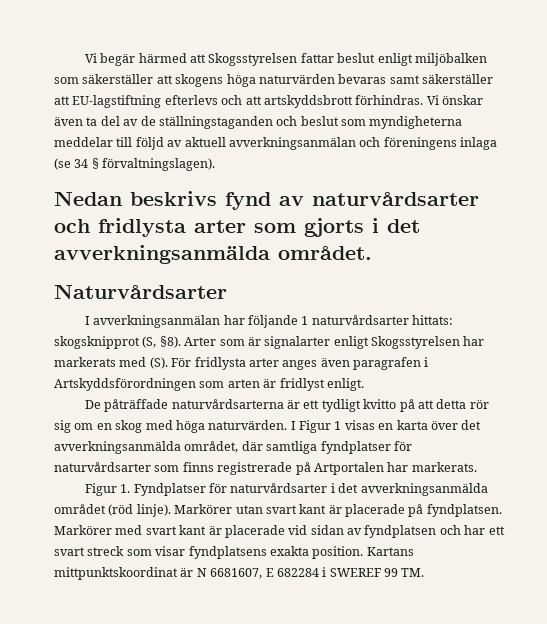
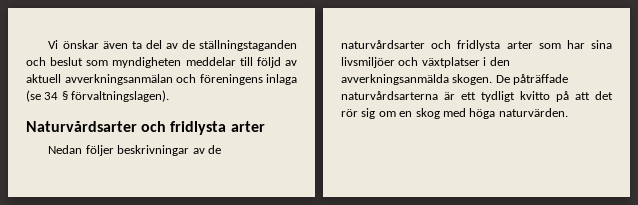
[84,53,487,66] [54,74,493,87] [54,95,439,108] Vi begär härmed att Skogsstyrelsen fattar beslut enligt miljöbalken som säkerställer att skogens höga naturvärden bevaras samt säkerställer att EU-lagstiftning efterlevs och att artskyddsbrott förhindras. Vi -> [48,40,59,49] Vi
[369,116,463,129] myndigheterna -> [112,57,182,68] myndigheten
[54,191,304,210] Nedan beskrivs fynd av -> [26,121,265,135] [48,145,221,156] Naturvårdsarter och fridlysta arter // Nedan följer beskrivningar av de
[304,218,420,237] [54,245,372,264] [54,284,227,299] [84,315,454,328] [54,336,485,349] [54,357,429,370] [54,378,364,391] gjorts i det avverkningsanmälda området. // Naturvårdsarter // I avverkningsanmälan har följande 1 naturvårdsarter hittats: skogsknipprot (S, §8). Arter som är signalarter enligt Skogsstyrelsen har markerats med (S). För fridlysta arter anges även paragrafen i Artskyddsförordningen som arten är fridlyst enligt. // -> [566,40,612,49] [341,57,510,68] [341,74,493,85] har sina livsmiljöer och växtplatser i den avverkningsanmälda skogen.
[436,399,467,409] detta -> [595,91,613,100] det
[290,420,482,433] [54,441,412,454] [54,462,477,475] [84,483,488,496] [54,504,502,517] [54,525,505,538] [54,546,414,559] [54,567,425,580] I Figur 1 visas en karta över det avverkningsanmälda området, där samtliga fyndplatser för naturvårdsarter som finns registrerade på Artportalen har markerats. // Figur 1. Fyndplatser för naturvårdsarter i det avverkningsanmälda området (röd linje). Markörer utan svart kant är placerade på fyndplatsen. Markörer med svart kant är placerade vid sidan av fyndplatsen och har ett svart streck som visar fyndplatsens exakta position. Kartans mittpunktskoordinat är N 6681607, E 682284 i SWEREF 99 TM. -> (568, 112) none

